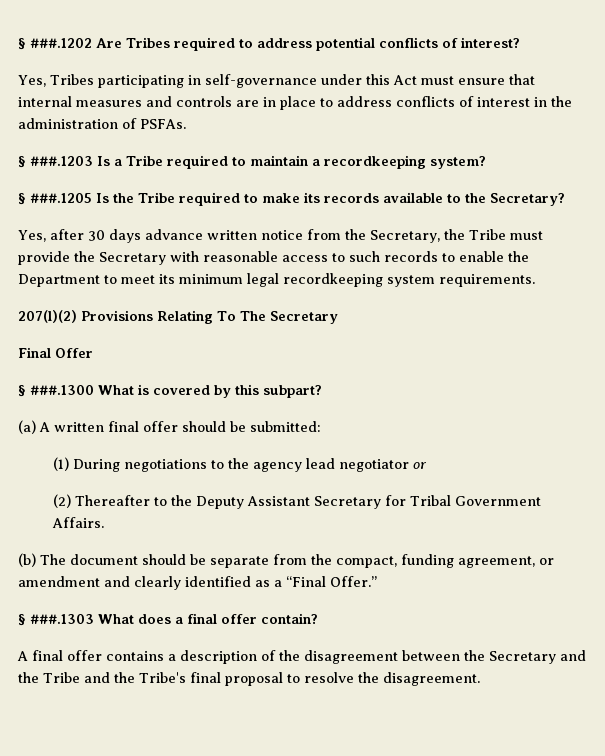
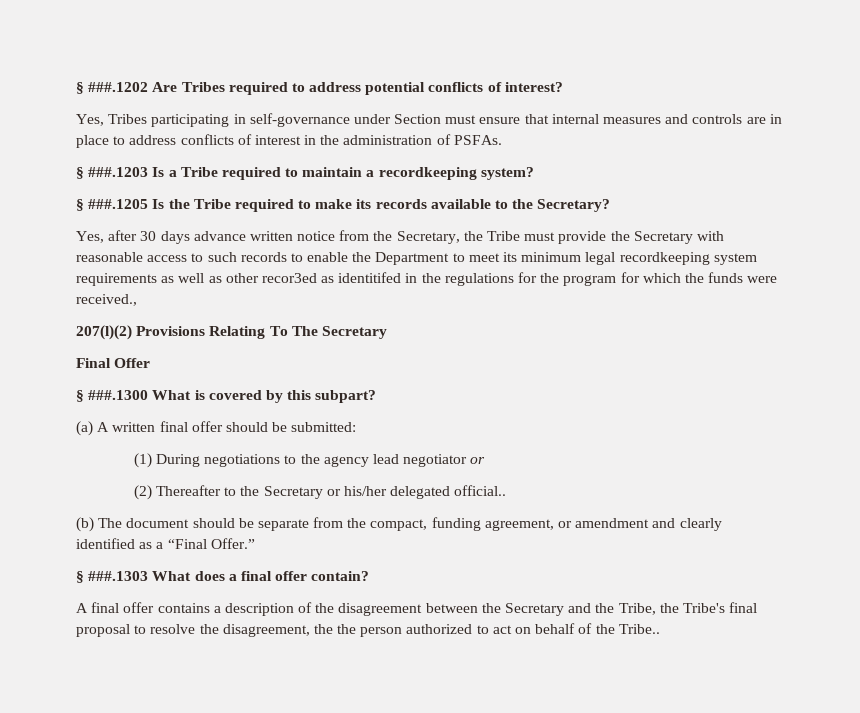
[365,74,417,85] this Act -> [394,114,442,124] Section
[439,274,535,287] requirements. -> [76,272,778,286] [76,294,137,306] requirements as well as other recor3ed as identitifed in the regulations for the program for which the funds were received.,
[196,495,542,509] [52,517,105,528] Deputy Assistant Secretary for Tribal Government Affairs. -> [263,485,507,499] Secretary or his/her delegated official..
[43,672,110,683] Tribe and -> [618,603,656,615] Tribe,
[383,672,480,686] disagreement. -> [222,623,660,637] disagreement, the the person authorized to act on behalf of the Tribe..

